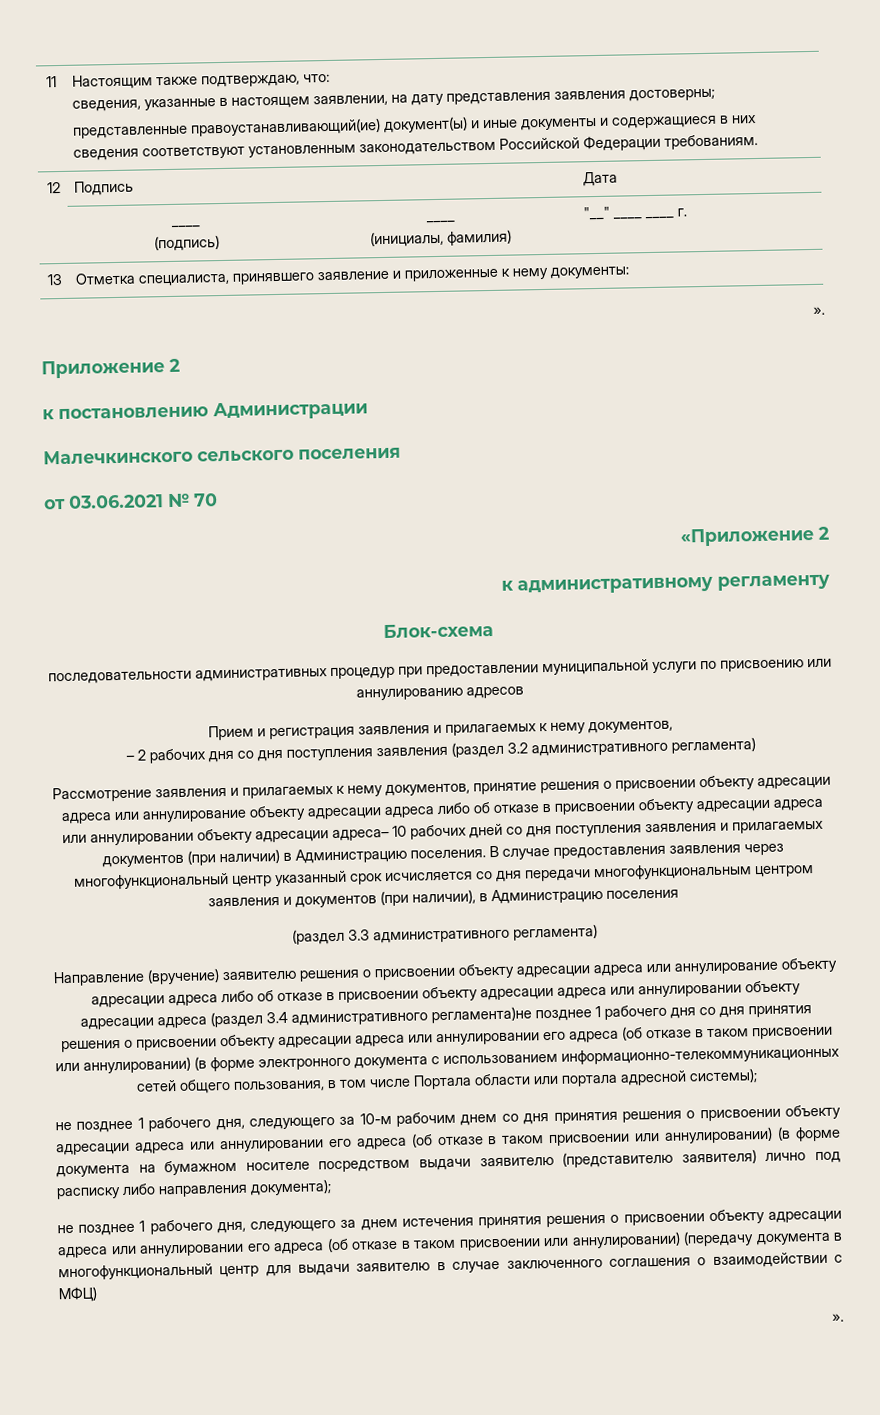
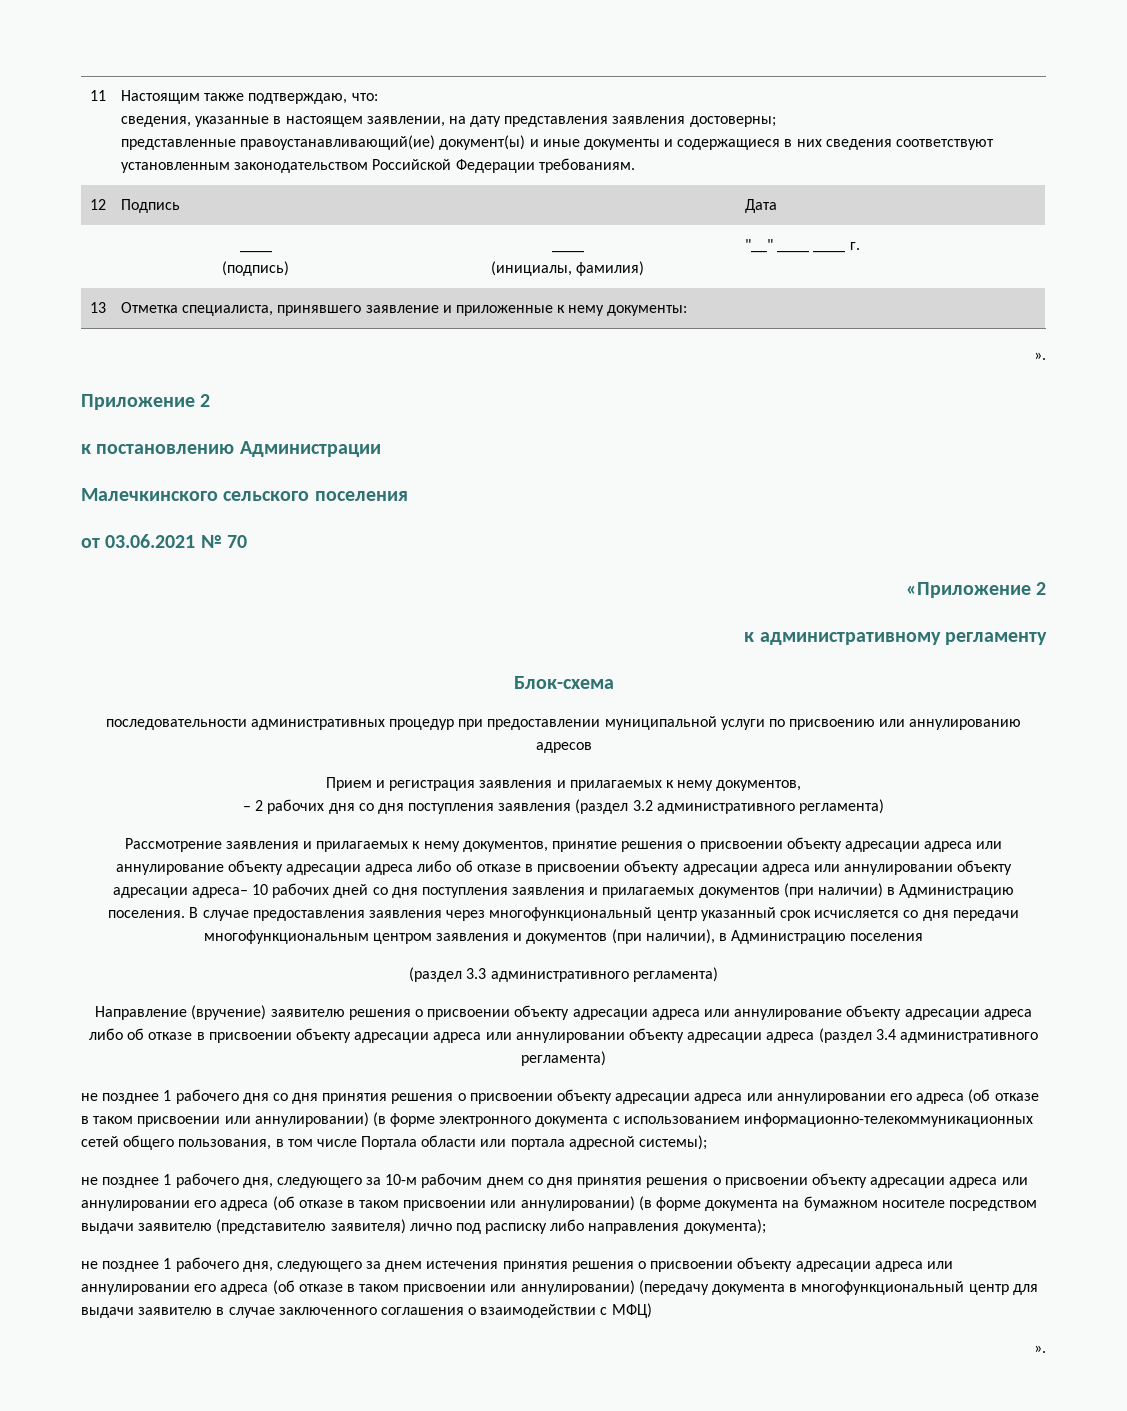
[430,1006,532,1024] регламента)не -> [521,1051,606,1066] [81,1093,98,1101] регламента) // не

